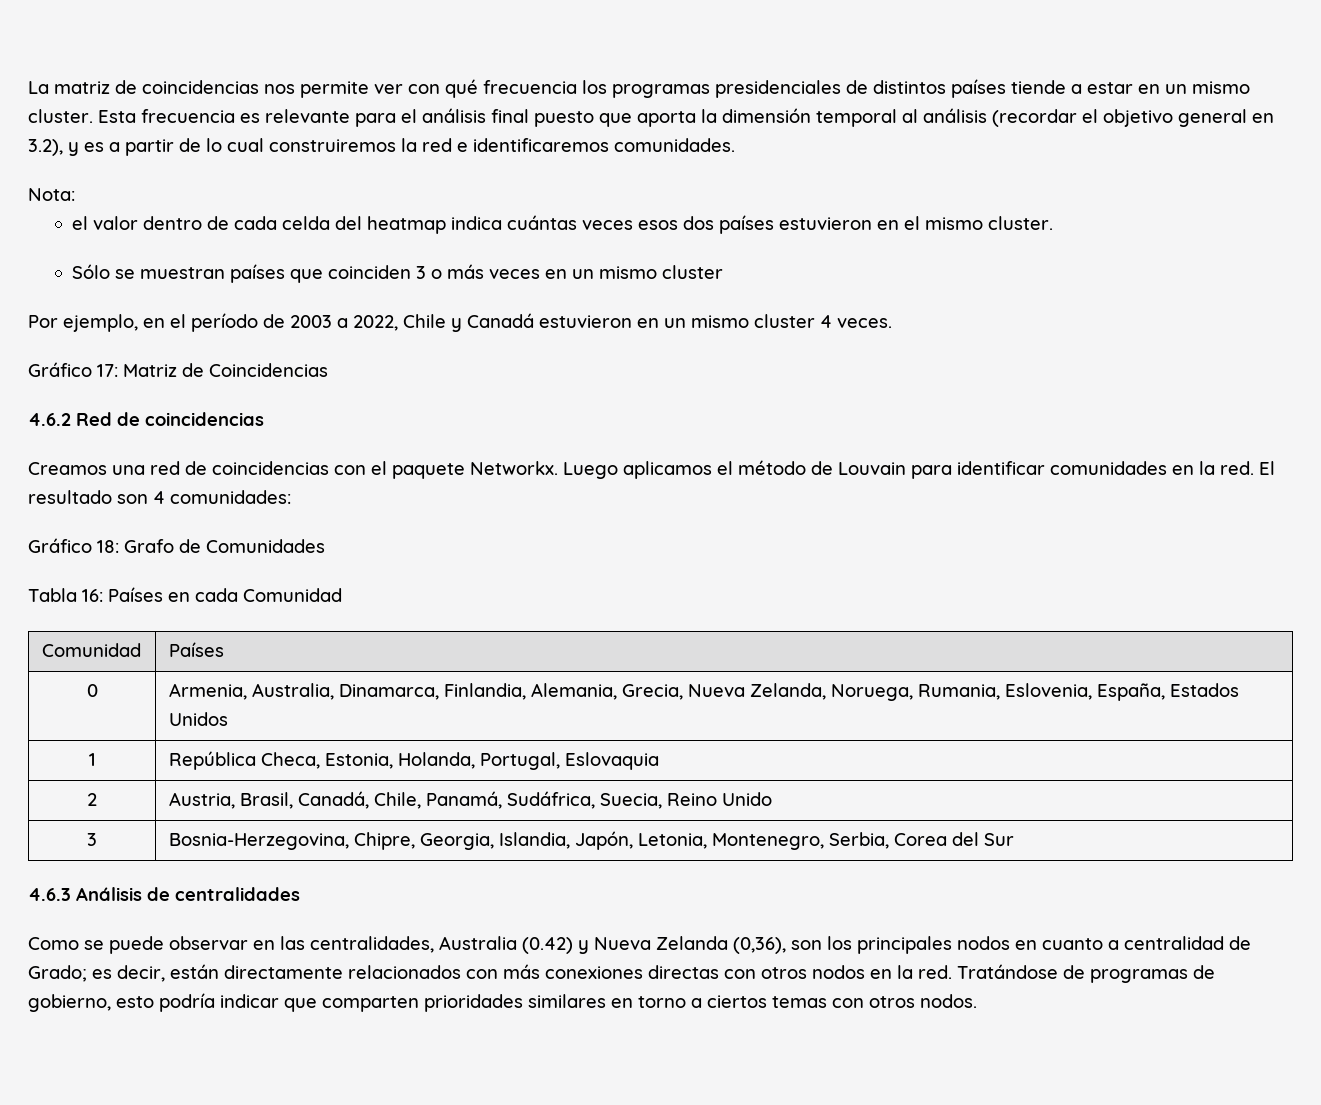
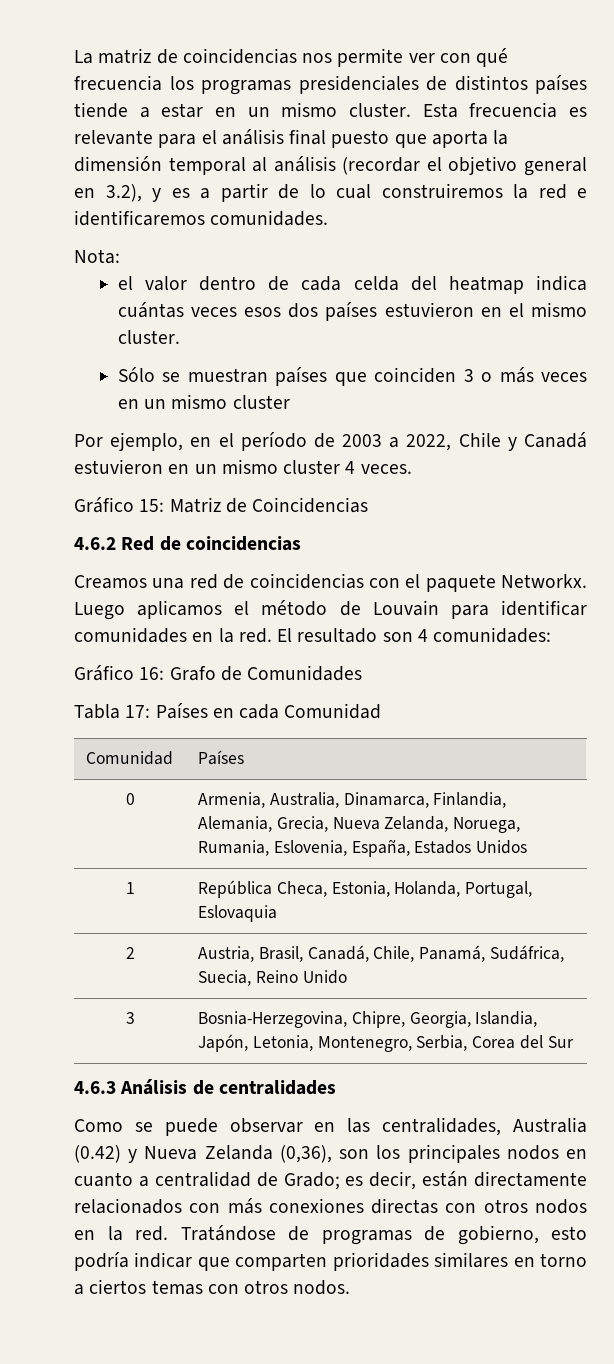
[97,364,118,377] 17: -> [139,499,165,512] 15:
[97,540,119,553] 18: -> [139,667,165,680] 16:
[82,589,103,602] 16: -> [125,705,151,718] 17:

